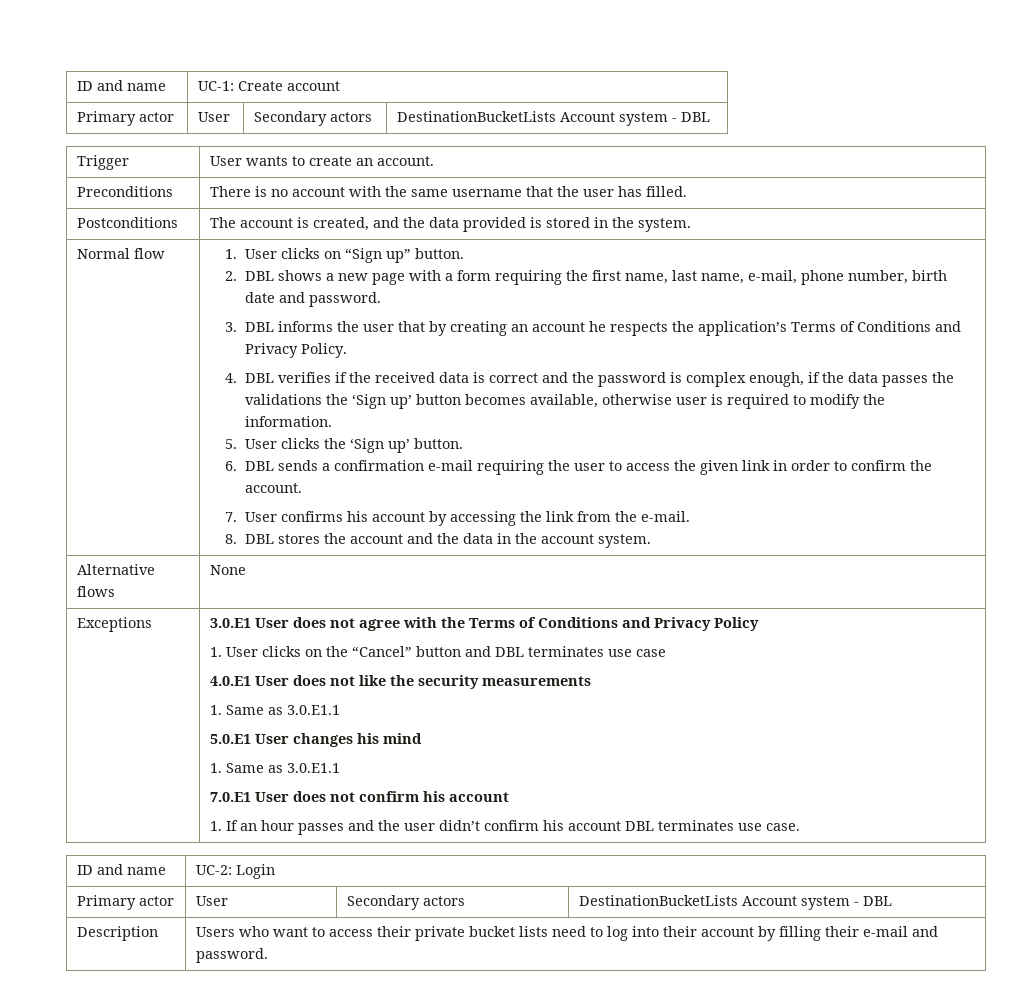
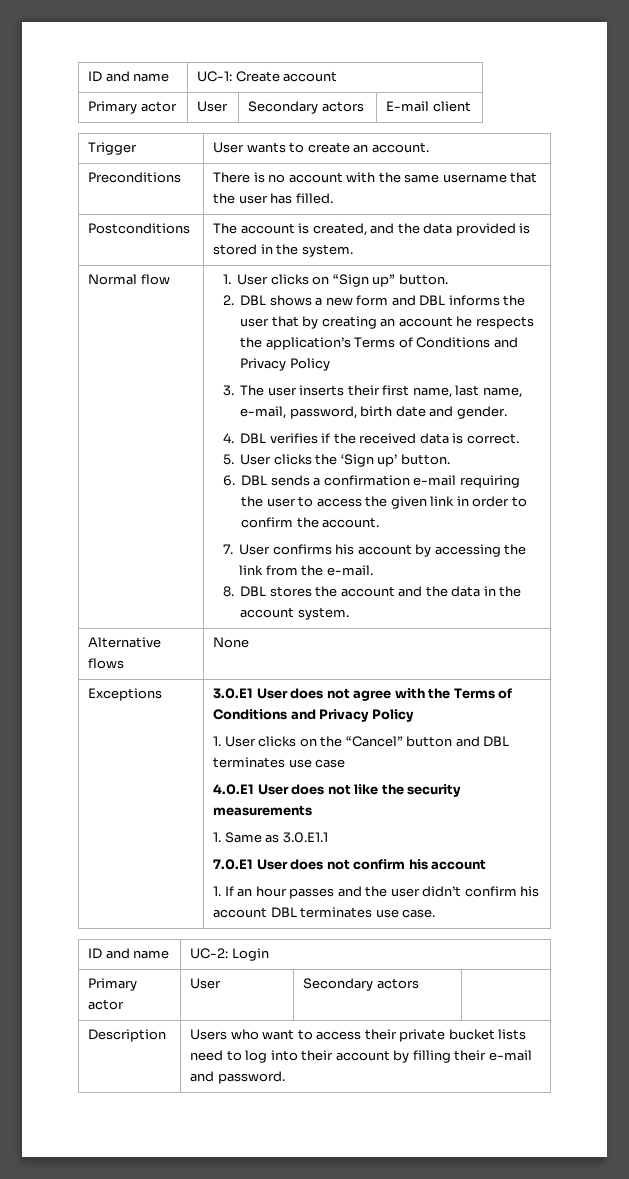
[397,111,711,126] DestinationBucketLists Account system - DBL -> [385,101,471,112] E-mail client
[371,270,947,285] [244,292,381,307] [225,322,238,332] page with a form requiring the first name, last name, e-mail, phone number, birth date and password. // 3. -> [356,295,416,306] form and
[300,343,347,358] Policy. -> [289,358,330,371] [222,385,522,398] [240,406,507,419] Policy // 3. The user inserts their first name, last name, e-mail, password, birth date and gender.
[488,372,954,387] [244,394,885,409] [244,416,332,427] correct and the password is complex enough, if the data passes the validations the ‘Sign up’ button becomes available, otherwise user is required to modify the information. -> [466,433,519,444] correct.
[210,733,423,747] [210,763,341,773] // 5.0.E1 User changes his mind // 1. Same as 3.0.E1.1 -> (328, 837) none
[579,895,893,910] DestinationBucketLists Account system - DBL -> (419, 983) none

